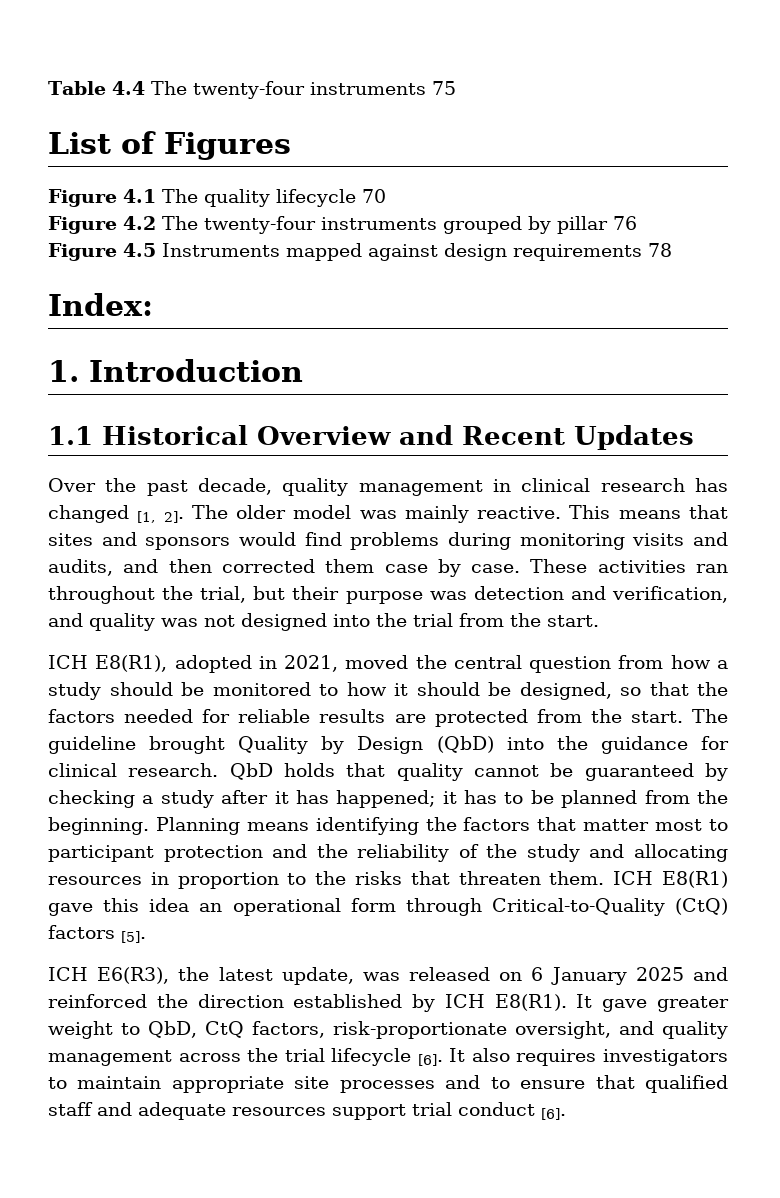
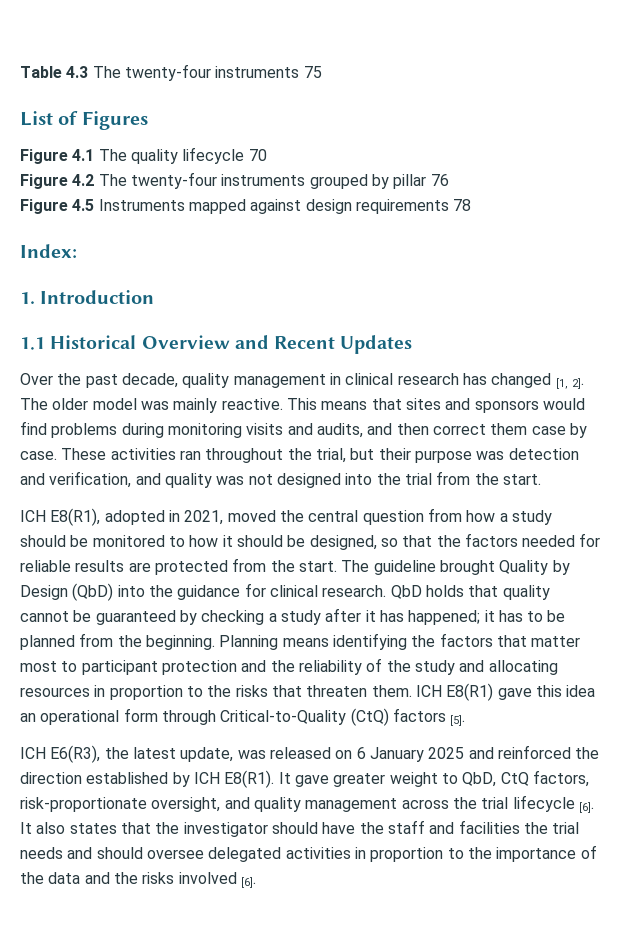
[111,81,145,95] 4.4 -> [66,66,89,78] 4.3
[221,559,315,573] corrected -> [432,424,486,435] correct
[516,1049,728,1066] [48,1075,729,1093] [48,1102,535,1120] requires investigators to maintain appropriate site processes and to ensure that qualified staff and adequate resources support trial conduct -> [69,820,580,837] [20,845,597,862] [20,872,237,884] states that the investigator should have the staff and facilities the trial needs and should oversee delegated activities in proportion to the importance of the data and the risks involved

